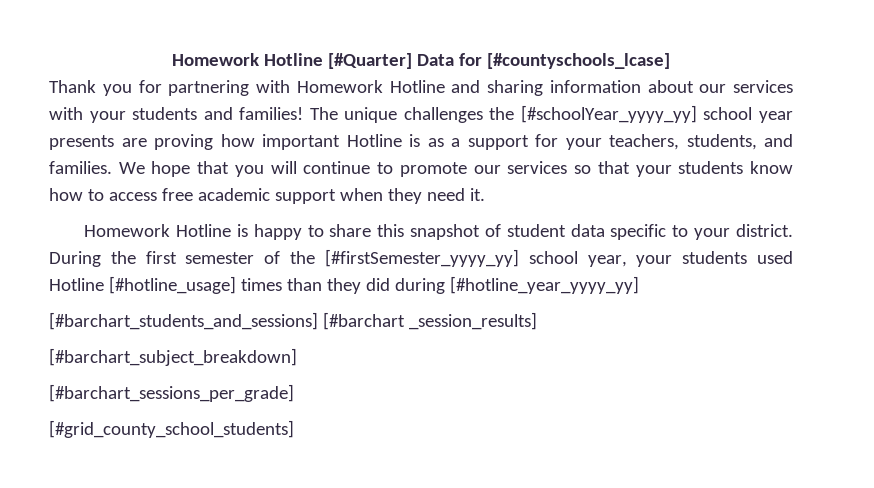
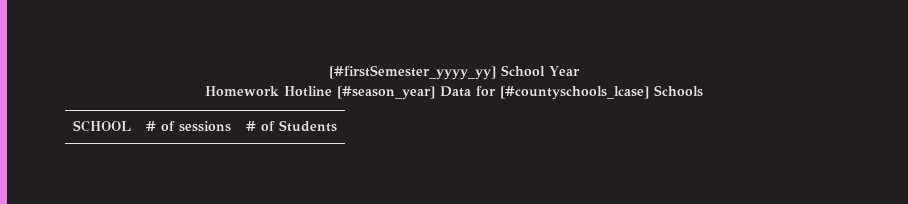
[172,53,413,69] Homework Hotline [#Quarter] -> [329,65,581,80] [205,86,435,100] [#firstSemester_yyyy_yy] School Year // Homework Hotline [#season_year]
[49,80,793,96] [49,105,793,123] [49,134,793,150] [49,161,794,177] [49,188,485,204] [84,224,794,240] [49,249,793,267] [49,276,639,294] [49,312,537,330] [49,348,297,366] [49,384,294,402] [49,420,294,438] // Thank you for partnering with Homework Hotline and sharing information about our services with your students and families! The unique challenges the [#schoolYear_yyyy_yy] school year presents are proving how important Hotline is as a support for your teachers, students, and families. We hope that you will continue to promote our services so that your students know how to access free academic support when they need it. // Homework Hotline is happy to share this snapshot of student data specific to your district. During the first semester of the [#firstSemester_yyyy_yy] school year, your students used Hotline [#hotline_usage] times than they did during [#hotline_year_yyyy_yy] // [#barchart_students_and_sessions] [#barchart _session_results] // [#barchart_subject_breakdown] // [#barchart_sessions_per_grade] // [#grid_county_school_students] -> [654,85,703,97] [73,120,131,132] [146,121,231,132] [245,120,337,132] Schools // SCHOOL | # of sessions | # of Students

